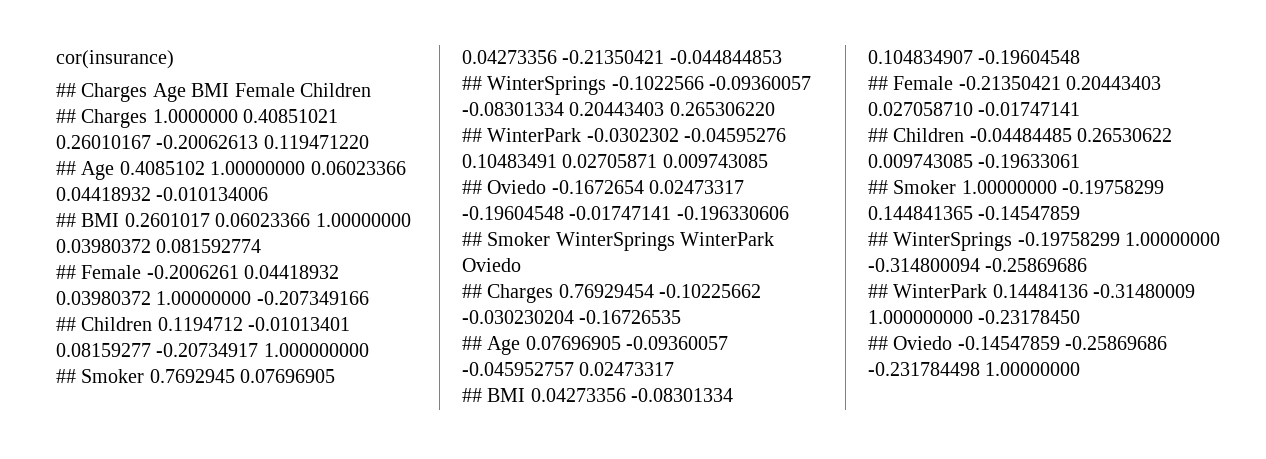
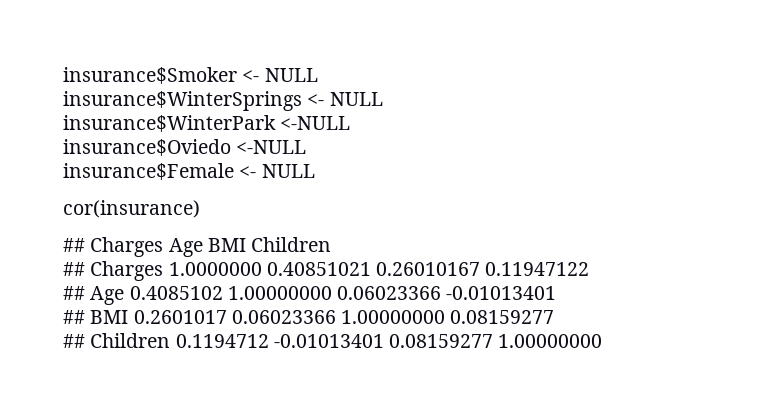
(56, 59) none -> [63,67,318,84] [63,91,383,111] [63,115,351,132] [63,139,307,156] [63,163,315,180] insurance$Smoker <- NULL // insurance$WinterSprings <- NULL // insurance$WinterPark <-NULL // insurance$Oviedo <-NULL // insurance$Female <- NULL //
[234,83,295,97] Female -> (246, 245) none
[156,135,369,149] -0.20062613 0.119471220 -> [485,262,590,276] 0.11947122
[56,187,269,201] 0.04418932 -0.010134006 -> [446,286,557,300] -0.01013401
[56,239,262,253] [56,265,340,279] [56,291,369,305] 0.03980372 0.081592774 // ## Female -0.2006261 0.04418932 0.03980372 1.00000000 -0.207349166 -> [450,310,555,324] 0.08159277
[156,343,369,357] [56,369,336,383] [462,50,782,64] [462,76,812,95] [462,102,775,116] [462,128,787,142] [462,154,768,168] [462,180,745,194] [462,206,789,220] [462,232,775,251] [462,258,521,272] [462,284,762,303] [462,310,682,324] [462,336,729,355] [462,362,675,376] [462,388,734,402] [868,50,1081,64] [868,76,1162,90] [868,102,1081,116] [868,128,1173,142] [868,154,1081,168] [868,180,1165,194] [868,206,1081,220] [868,232,1221,251] [868,258,1088,272] [868,284,1196,298] [868,310,1081,324] [868,336,1168,350] [868,362,980,376] -0.20734917 1.000000000 // ## Smoker 0.7692945 0.07696905 0.04273356 -0.21350421 -0.044844853 // ## WinterSprings -0.1022566 -0.09360057 -0.08301334 0.20443403 0.265306220 // ## WinterPark -0.0302302 -0.04595276 0.10483491 0.02705871 0.009743085 // ## Oviedo -0.1672654 0.02473317 -0.19604548 -0.01747141 -0.196330606 // ## Smoker WinterSprings WinterPark Oviedo // ## Charges 0.76929454 -0.10225662 -0.030230204 -0.16726535 // ## Age 0.07696905 -0.09360057 -0.045952757 0.02473317 // ## BMI 0.04273356 -0.08301334 0.104834907 -0.19604548 // ## Female -0.21350421 0.20443403 0.027058710 -0.01747141 // ## Children -0.04484485 0.26530622 0.009743085 -0.19633061 // ## Smoker 1.00000000 -0.19758299 0.144841365 -0.14547859 // ## WinterSprings -0.19758299 1.00000000 -0.314800094 -0.25869686 // ## WinterPark 0.14484136 -0.31480009 1.000000000 -0.23178450 // ## Oviedo -0.14547859 -0.25869686 -0.231784498 -> (494, 341) none

